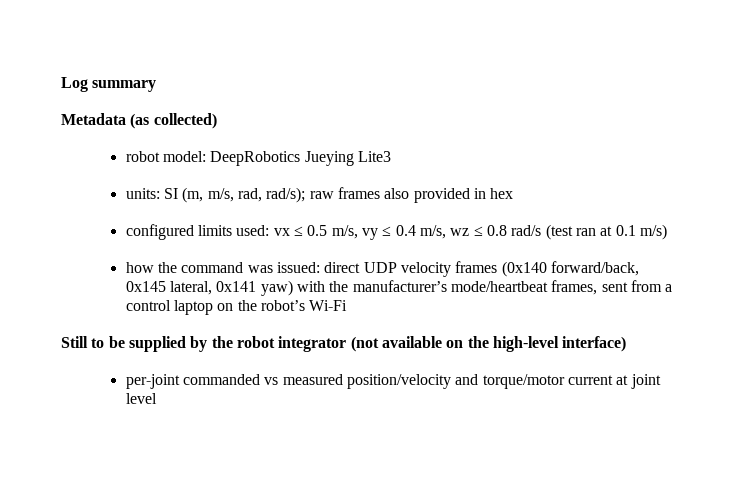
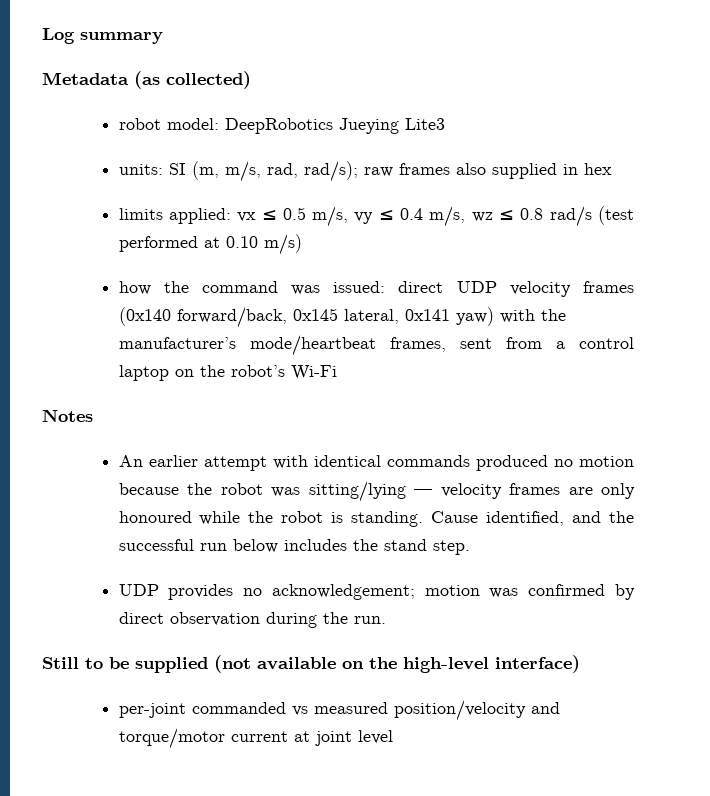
[413,188,470,203] provided -> [491,163,557,179] supplied
[125,224,270,240] configured limits used: -> [118,208,231,224] limits applied:
[575,225,636,236] ran at 0.1 -> [118,236,258,252] performed at 0.10
(348, 305) none -> [42,409,93,422] [118,455,634,471] [118,481,635,502] [118,511,634,527] [118,539,470,555] [118,584,635,600] [118,612,386,628] // Notes // An earlier attempt with identical commands produced no motion because the robot was sitting/lying — velocity frames are only honoured while the robot is standing. Cause identified, and the successful run below includes the stand step. // UDP provides no acknowledgement; motion was confirmed by direct observation during the run.
[190,336,347,352] by the robot integrator -> (208, 665) none

